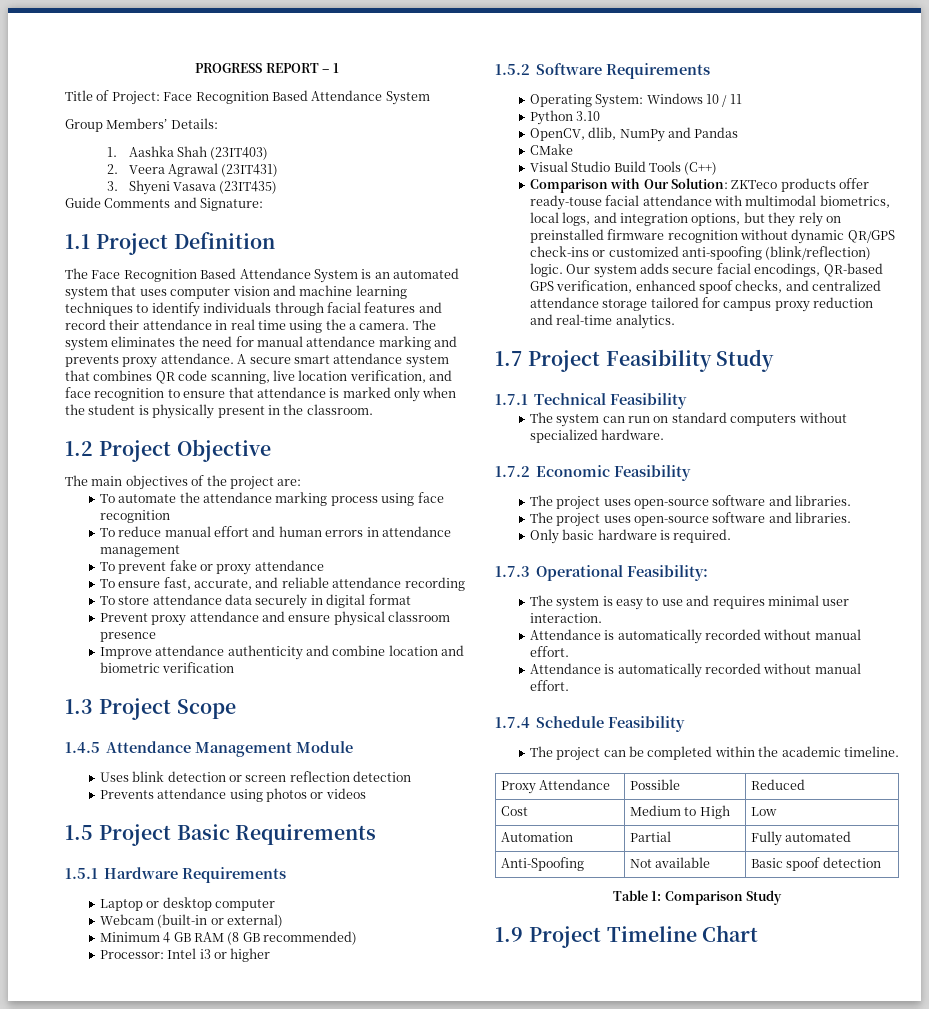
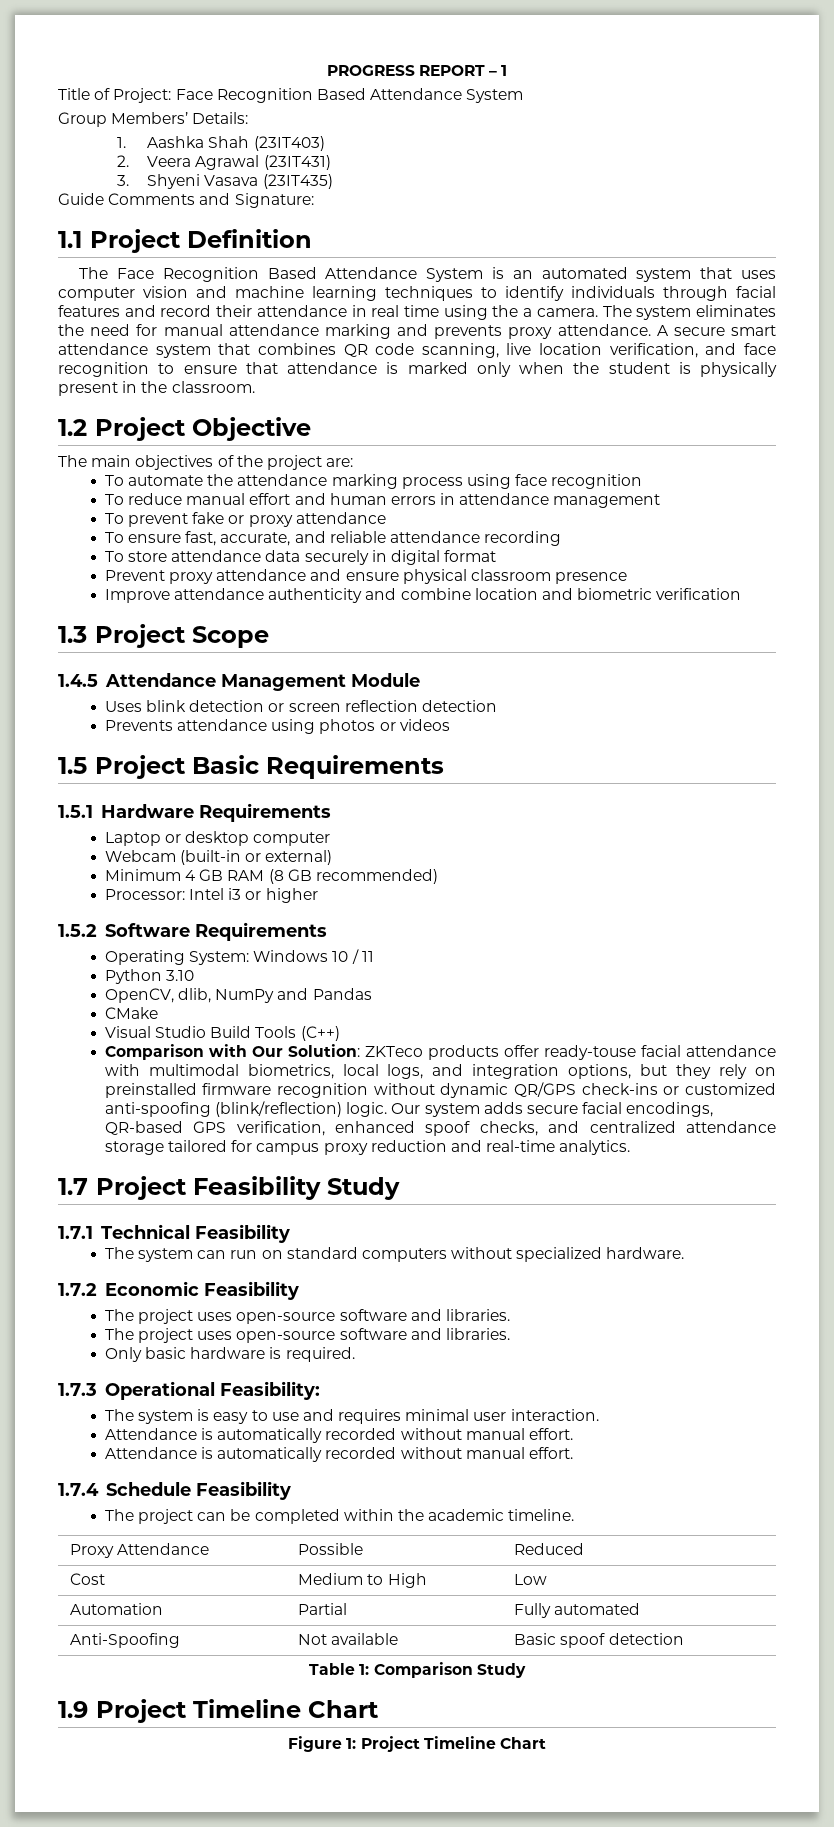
(758, 933) none -> [288,1736,546,1752] // Figure 1: Project Timeline Chart

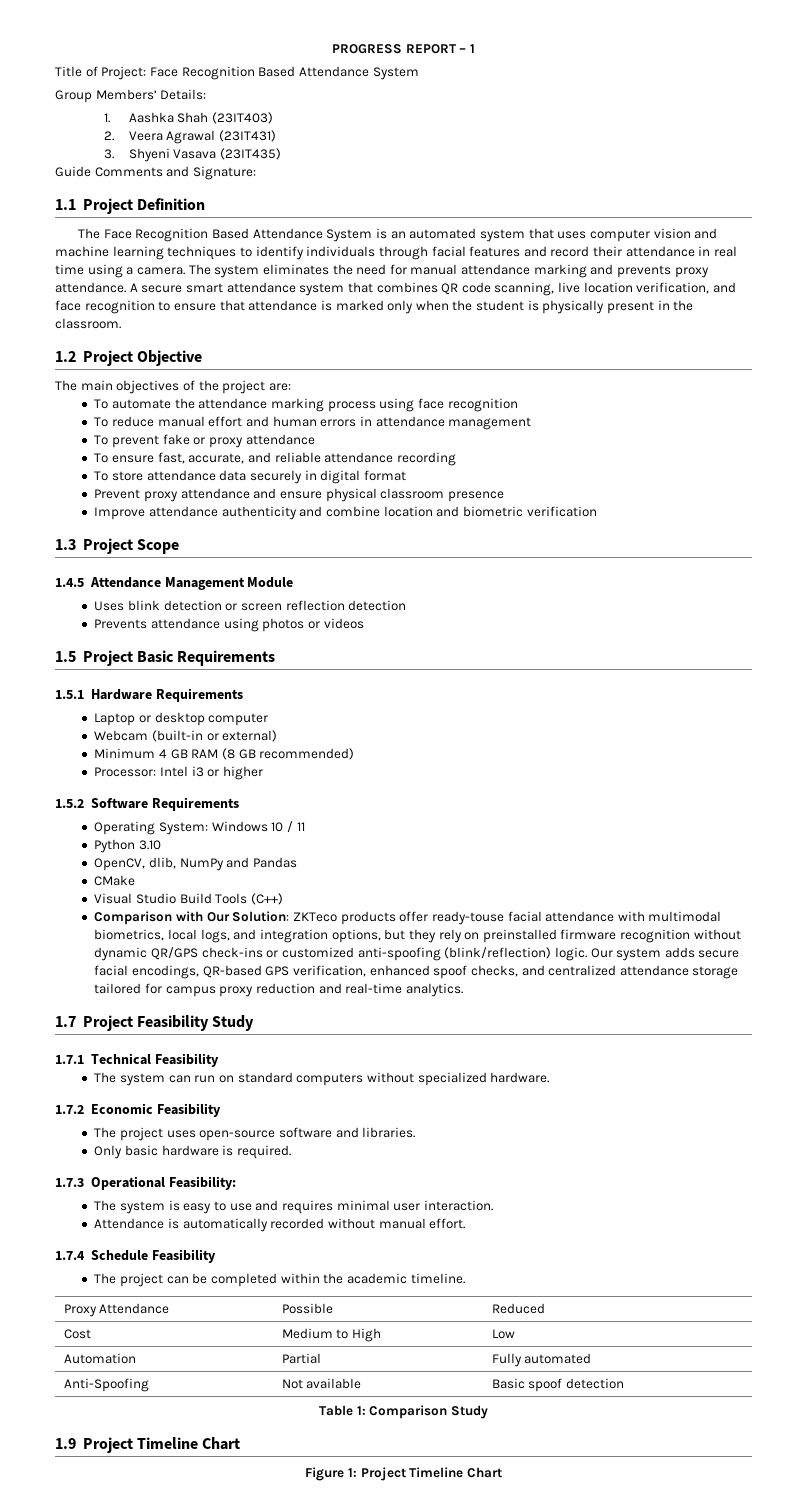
[492,305,519,317] the -> (123, 271) none
[104,1328,510,1343] // The project uses open-source software and libraries. -> (416, 1132) none
[104,1447,573,1462] // Attendance is automatically recorded without manual effort. -> (466, 1223) none

